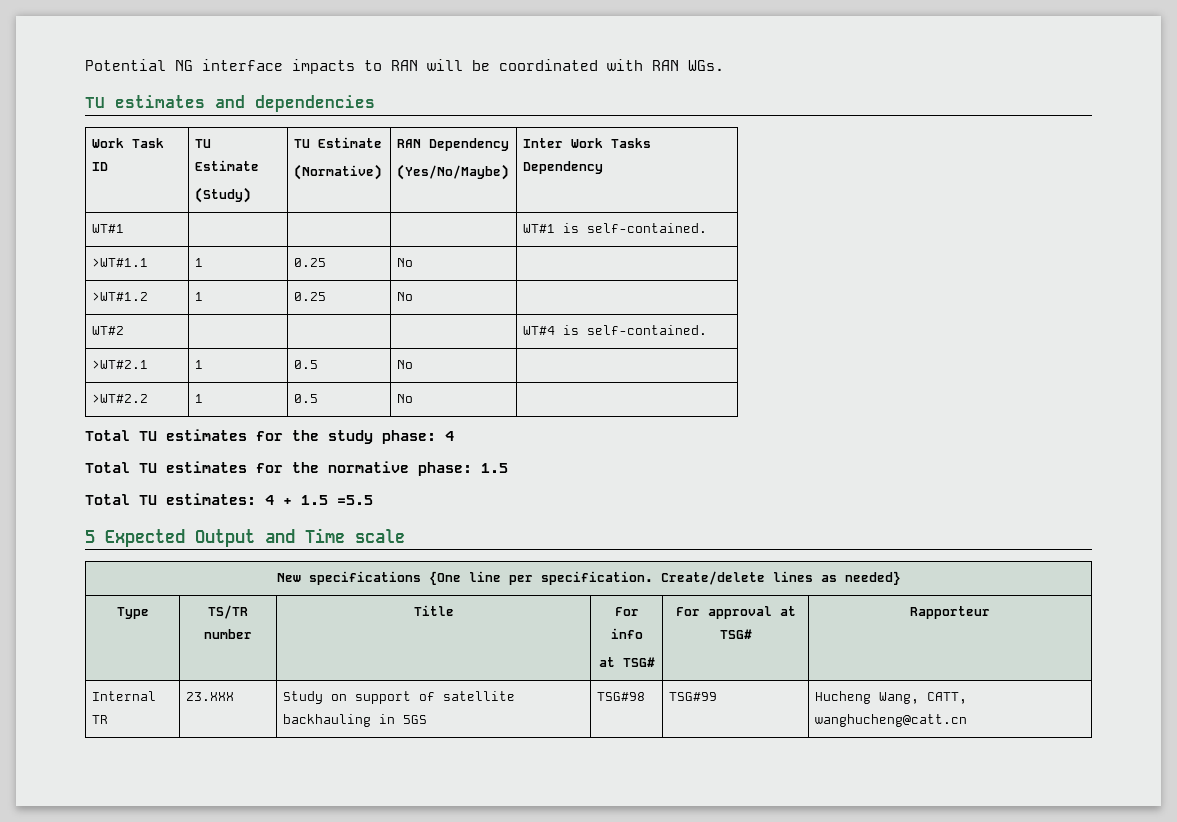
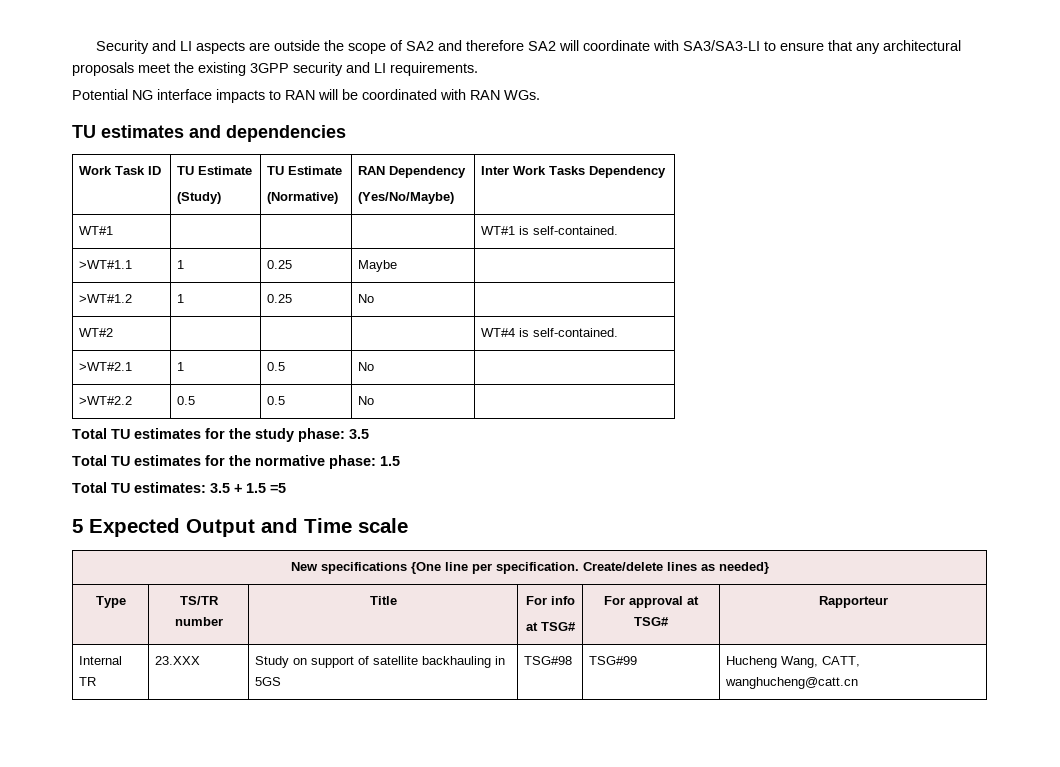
(85, 65) none -> [95,40,961,54] [72,62,478,76] Security and LI aspects are outside the scope of SA2 and therefore SA2 will coordinate with SA3/SA3-LI to ensure that any architectural proposals meet the existing 3GPP security and LI requirements. //
[396,258,413,267] No -> [358,260,398,272] Maybe
[194,394,203,403] 1 -> [177,396,196,405] 0.5
[445,431,454,441] 4 -> [349,429,369,439] 3.5
[265,495,274,505] 4 -> [210,483,230,493] 3.5
[337,495,373,505] =5.5 -> [270,483,286,493] =5

